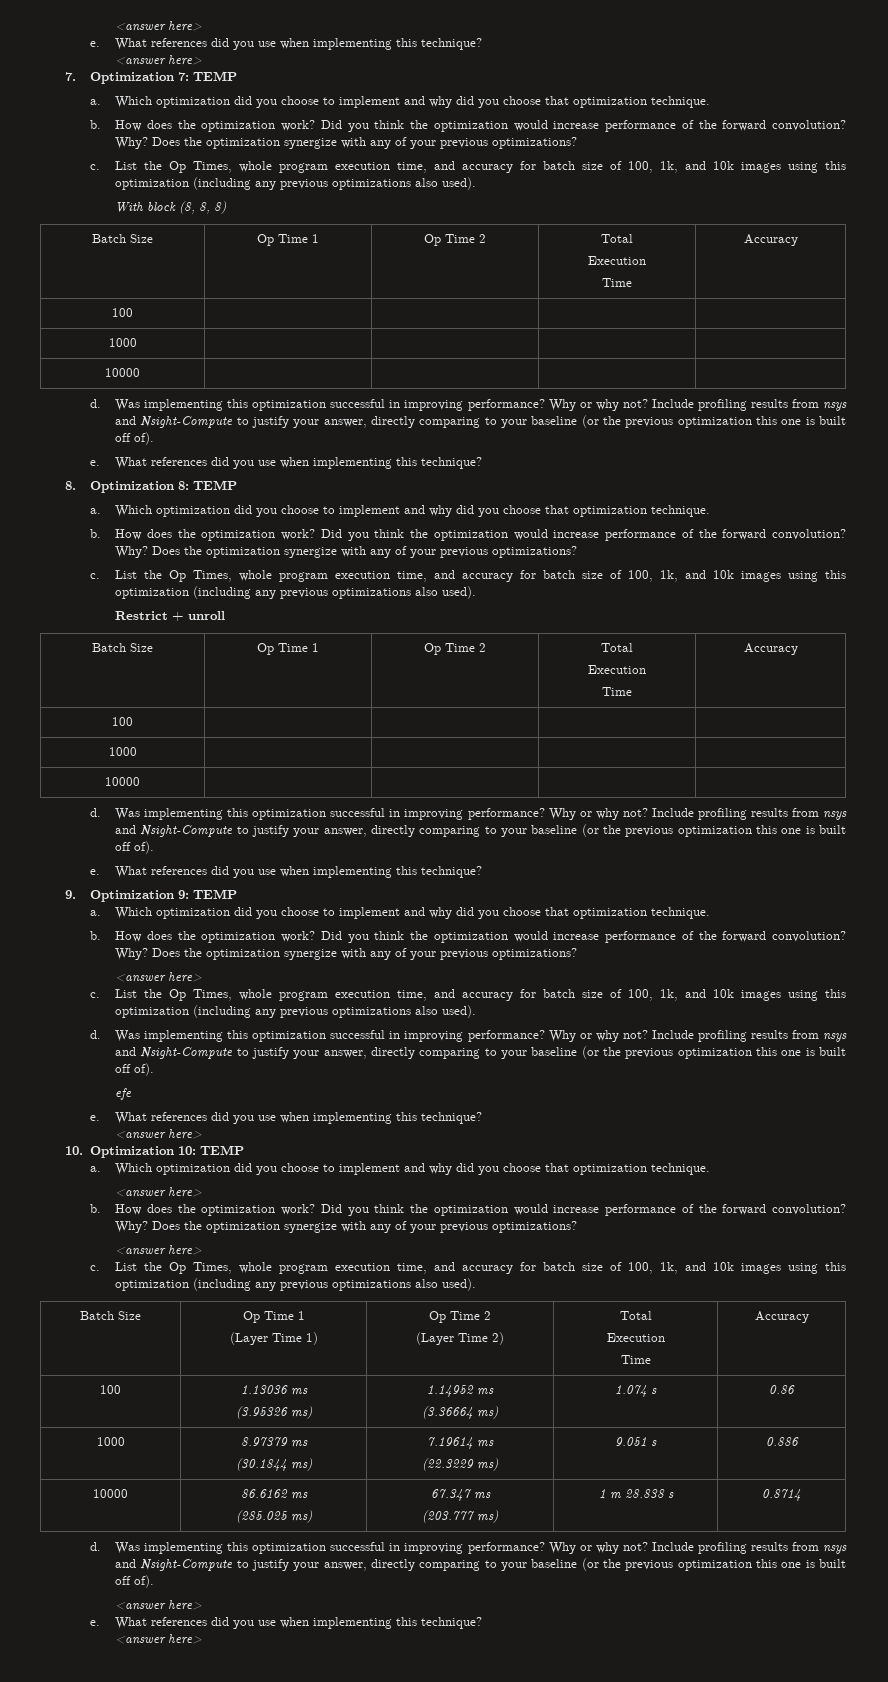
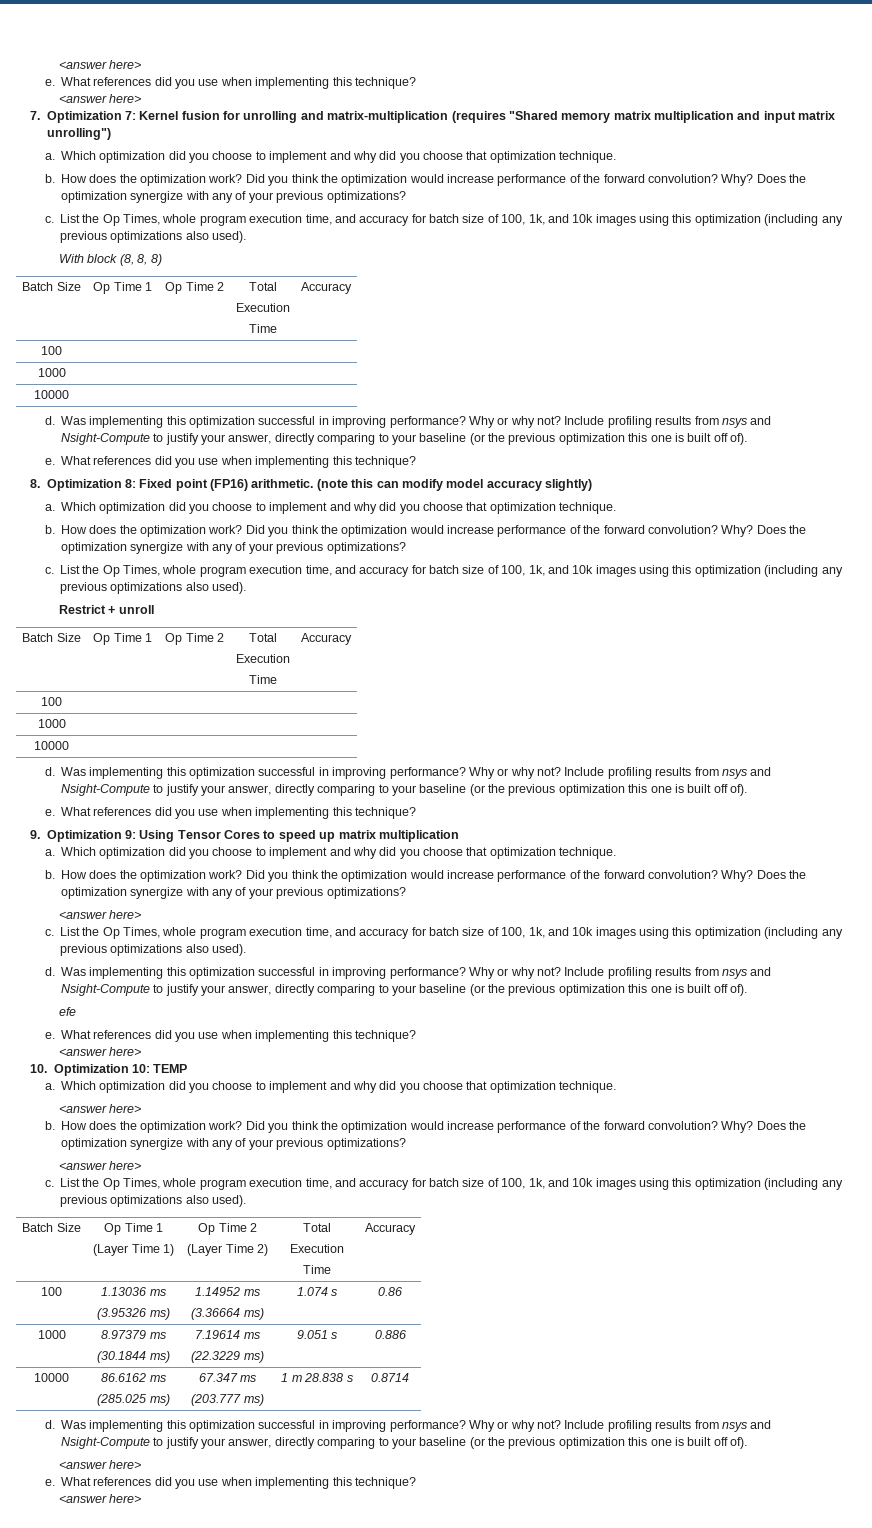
[193,71,238,81] TEMP -> [139,111,836,123] [46,128,111,140] Kernel fusion for unrolling and matrix-multiplication (requires "Shared memory matrix multiplication and input matrix unrolling")
[193,480,238,490] TEMP -> [139,479,593,491] Fixed point (FP16) arithmetic. (note this can modify model accuracy slightly)
[193,889,238,899] TEMP -> [139,830,459,842] Using Tensor Cores to speed up matrix multiplication

